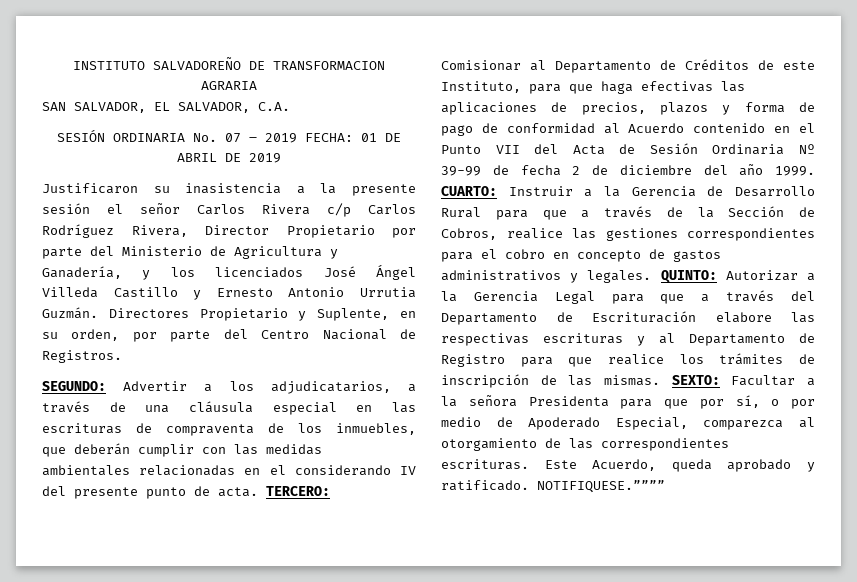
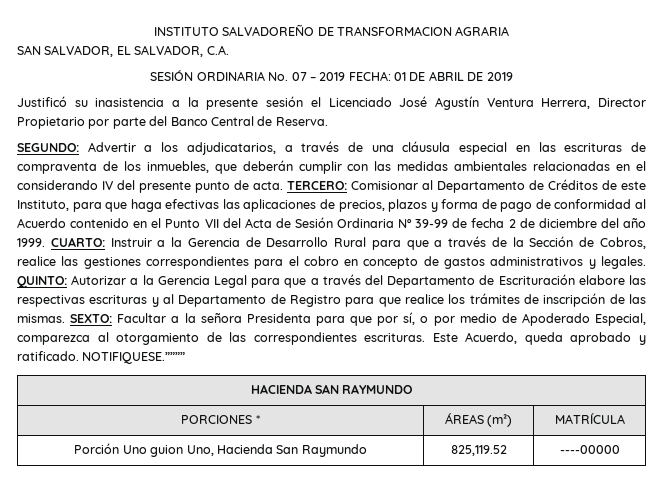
[42,183,138,194] Justificaron -> [17,96,67,107] Justificó
[140,203,416,217] [42,224,188,238] señor Carlos Rivera c/p Carlos Rodríguez Rivera, -> [328,96,591,110] Licenciado José Agustín Ventura Herrera,
[122,246,338,259] [42,264,416,280] [42,287,416,300] [42,307,417,321] [42,329,416,342] [42,350,122,363] Ministerio de Agricultura y Ganadería, y los licenciados José Ángel Villeda Castillo y Ernesto Antonio Urrutia Guzmán. Directores Propietario y Suplente, en su orden, por parte del Centro Nacional de Registros. -> [170,116,328,126] Banco Central de Reserva.
(665, 486) none -> [250,384,413,394] [181,415,260,424] [444,413,513,427] [554,413,625,424] [74,443,367,457] [450,445,507,456] [559,445,620,454] // HACIENDA SAN RAYMUNDO // PORCIONES * | ÁREAS (m²) | MATRÍCULA // Porción Uno guion Uno, Hacienda San Raymundo | 825,119.52 | ----00000

